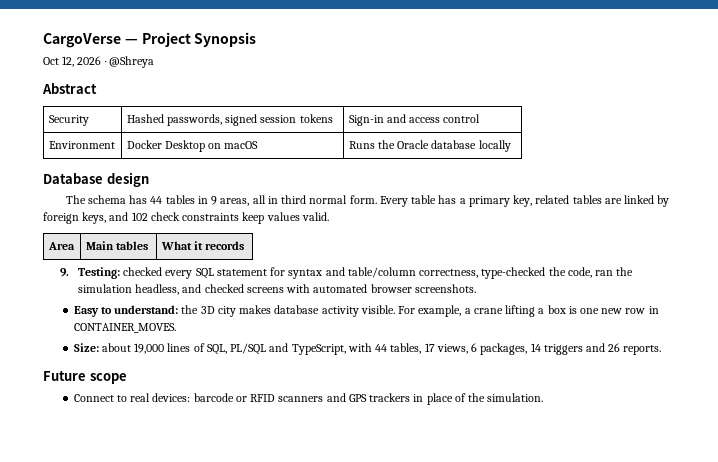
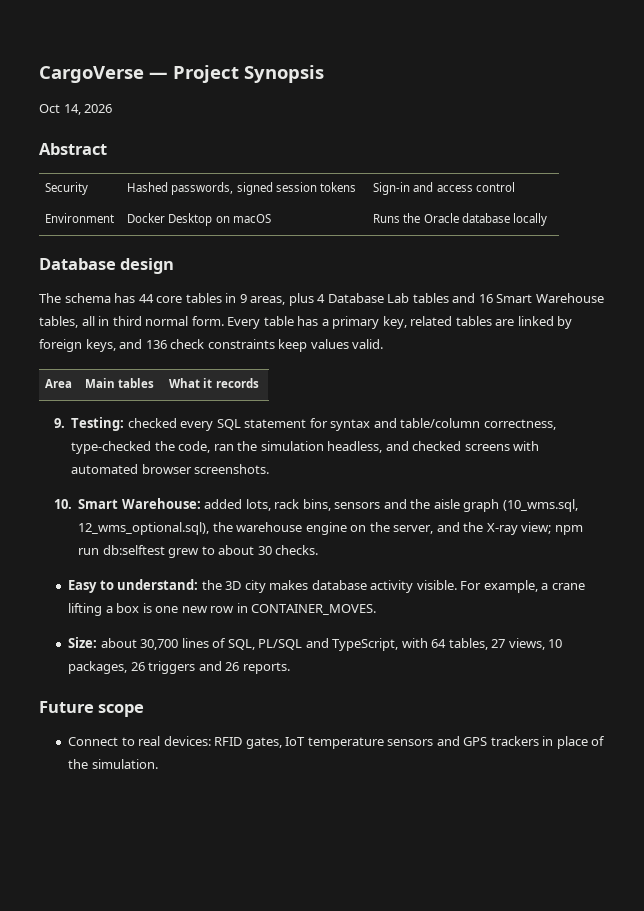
[62,56,75,67] 12, -> [63,104,81,115] 14,
[104,56,154,68] · @Shreya -> (113, 108) none
(163, 200) none -> [156,296,183,303] core
(250, 202) none -> [288,293,604,306] [39,316,78,328] plus 4 Database Lab tables and 16 Smart Warehouse tables,
[131,212,148,221] 102 -> [145,340,167,349] 136
(476, 288) none -> [53,498,578,512] [78,522,583,535] [78,545,319,558] // 10. Smart Warehouse: added lots, rack bins, sensors and the aisle graph (10_wms.sql, 12_wms_optional.sql), the warehouse engine on the server, and the X-ray view; npm run db:selftest grew to about 30 checks.
[134,343,165,354] 19,000 -> [140,639,179,650] 30,700
[375,343,541,355] 44 tables, 17 views, 6 packages, 14 -> [431,638,563,650] [68,661,145,674] 64 tables, 27 views, 10 packages, 26
[193,393,324,402] barcode or RFID scanners -> [214,737,434,749] RFID gates, IoT temperature sensors

